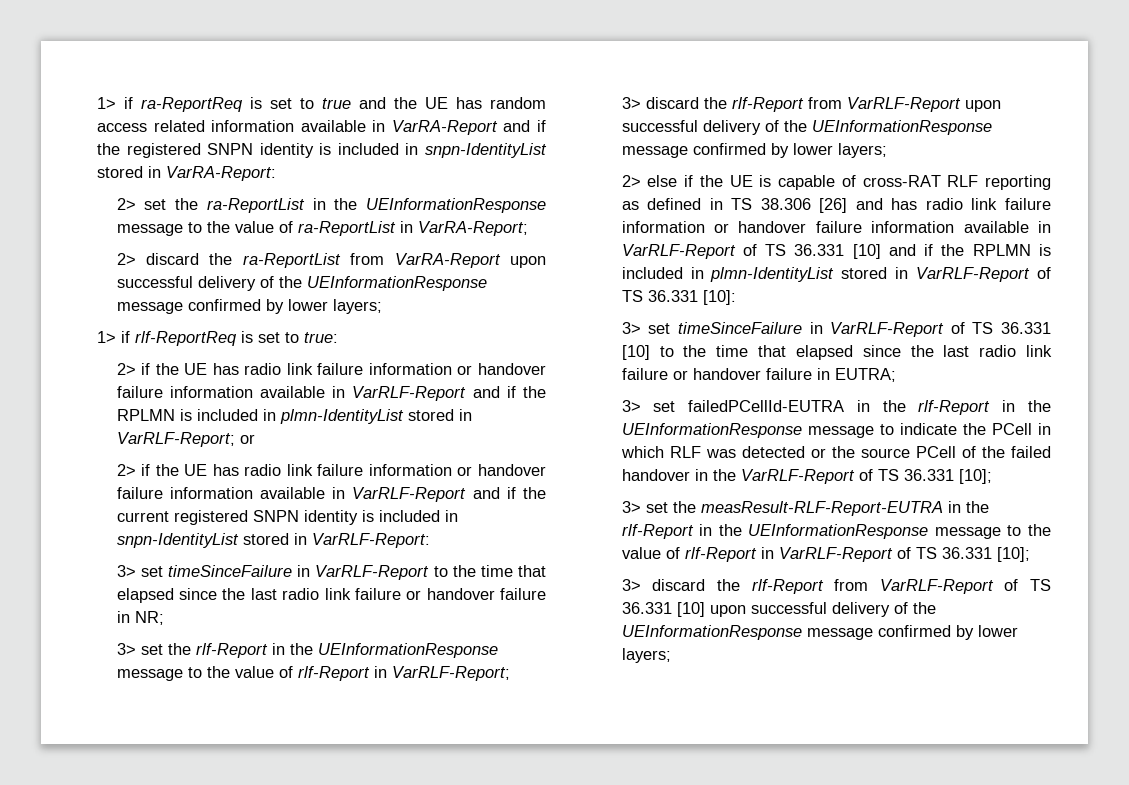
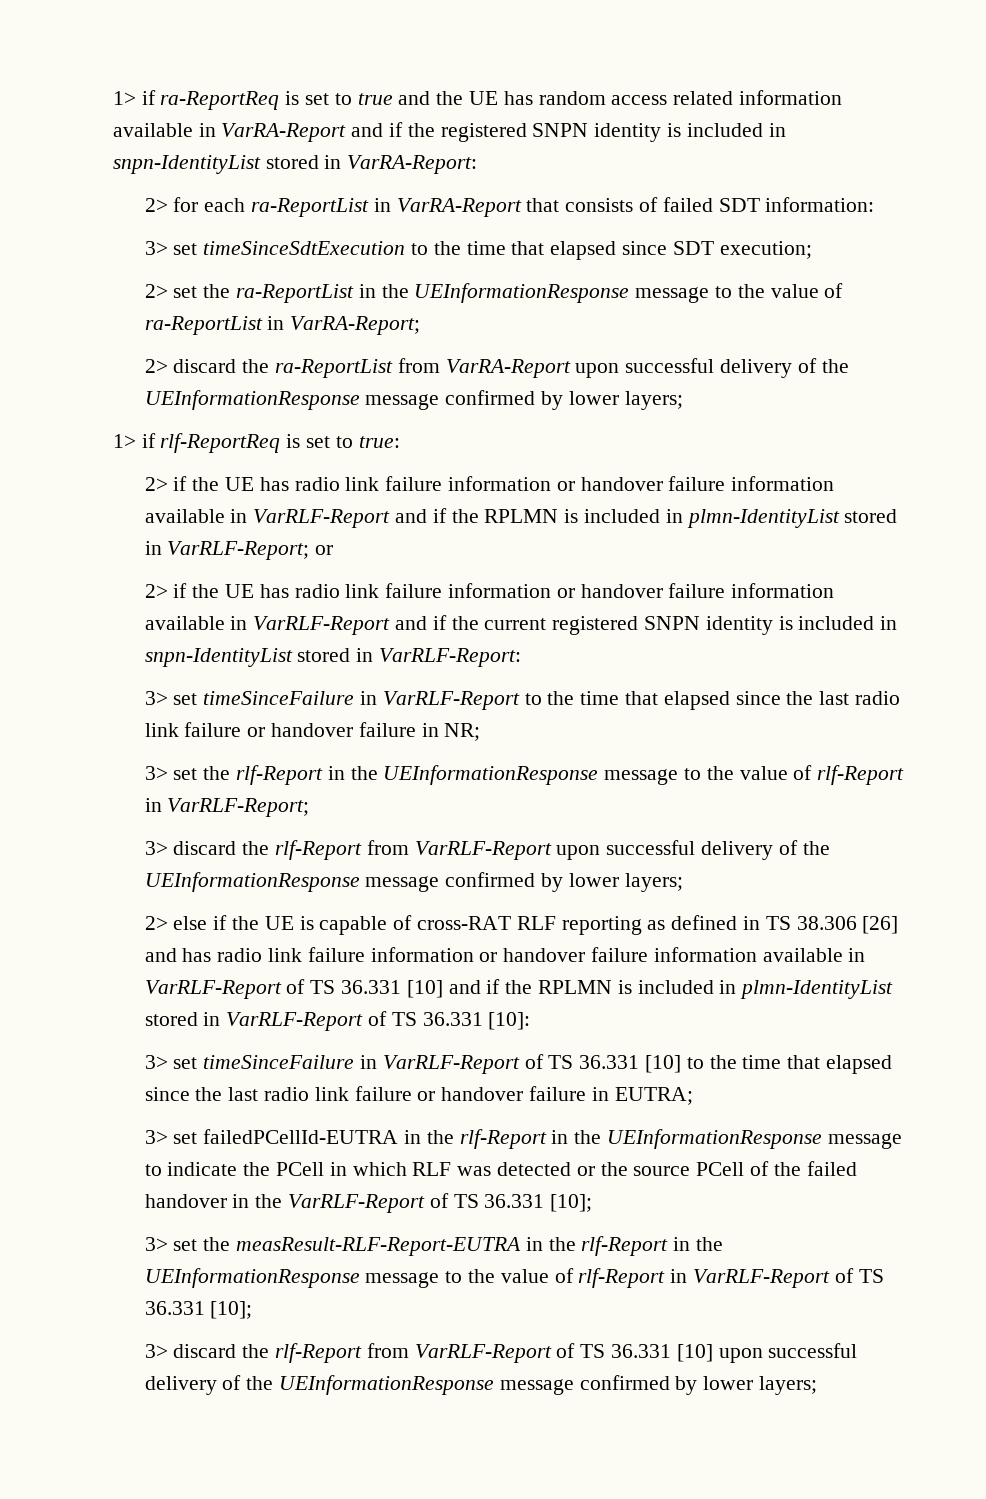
(277, 173) none -> [144,197,875,217] [144,241,812,260] // 2> for each ra-ReportList in VarRA-Report that consists of failed SDT information: // 3> set timeSinceSdtExecution to the time that elapsed since SDT execution;

